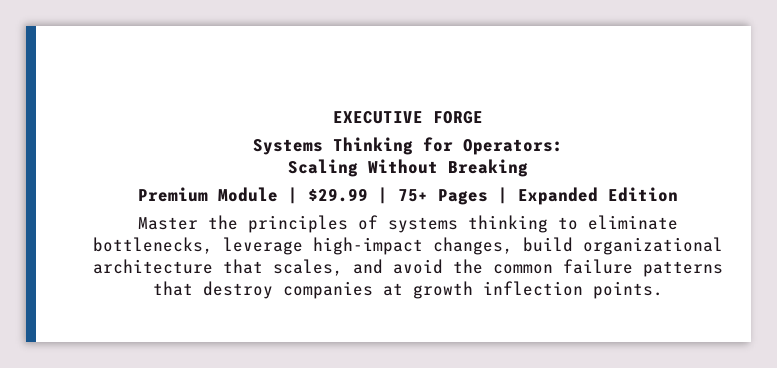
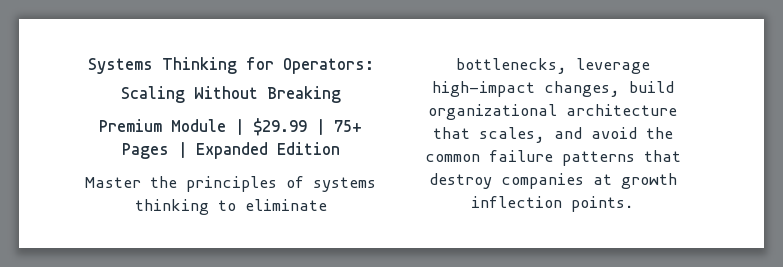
[332,111,483,124] EXECUTIVE FORGE // -> (87, 66) none

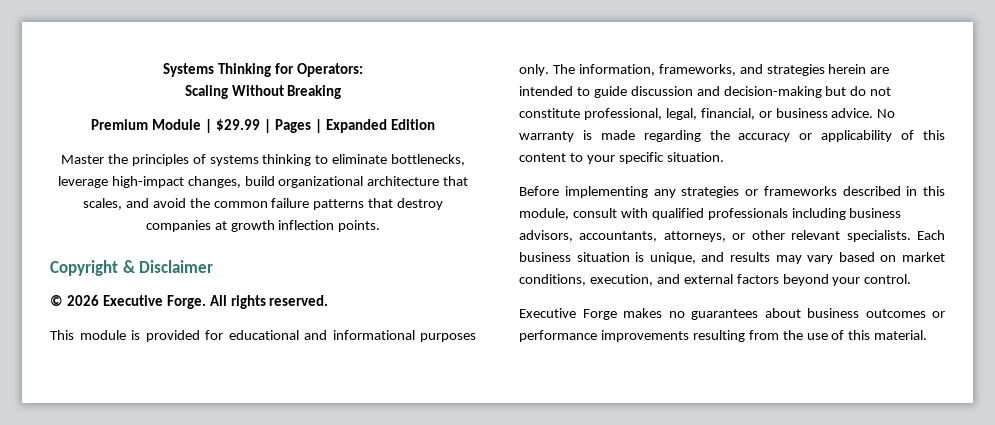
[334,120,362,132] 75+ -> (271, 126) none
(634, 204) none -> [50,260,214,276] [50,295,329,309] [50,330,476,342] [519,64,890,76] [519,86,892,98] [519,108,896,120] [519,130,946,142] [519,152,724,164] [519,186,945,198] [519,208,902,220] [519,230,945,242] [519,252,946,264] [519,274,912,286] [519,308,945,320] [519,330,928,342] // Copyright & Disclaimer // © 2026 Executive Forge. All rights reserved. // This module is provided for educational and informational purposes only. The information, frameworks, and strategies herein are intended to guide discussion and decision-making but do not constitute professional, legal, financial, or business advice. No warranty is made regarding the accuracy or applicability of this content to your specific situation. // Before implementing any strategies or frameworks described in this module, consult with qualified professionals including business advisors, accountants, attorneys, or other relevant specialists. Each business situation is unique, and results may vary based on market conditions, execution, and external factors beyond your control. // Executive Forge makes no guarantees about business outcomes or performance improvements resulting from the use of this material.

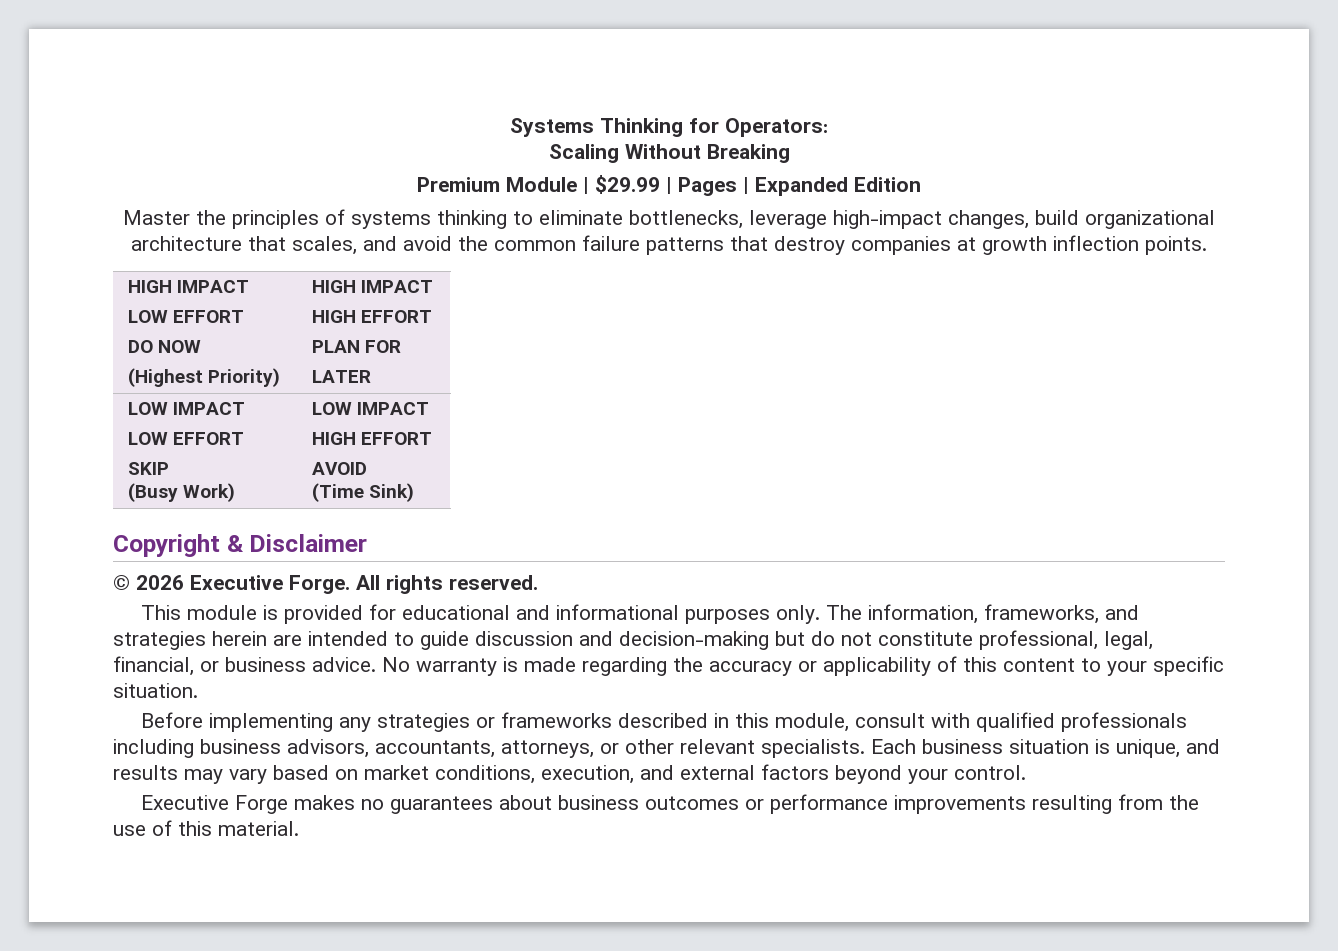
(381, 226) none -> [127,280,250,293] [127,310,245,323] [127,340,202,353] [127,368,281,387] [311,280,434,293] [311,310,433,323] [311,340,402,353] [311,370,371,383] [127,402,246,415] [127,432,245,445] [127,462,169,475] [127,483,236,502] [311,402,430,415] [311,432,433,445] [311,462,367,475] [311,483,415,502] // HIGH IMPACT // LOW EFFORT // DO NOW // (Highest Priority) | HIGH IMPACT // HIGH EFFORT // PLAN FOR // LATER // LOW IMPACT // LOW EFFORT // SKIP // (Busy Work) | LOW IMPACT // HIGH EFFORT // AVOID // (Time Sink)

